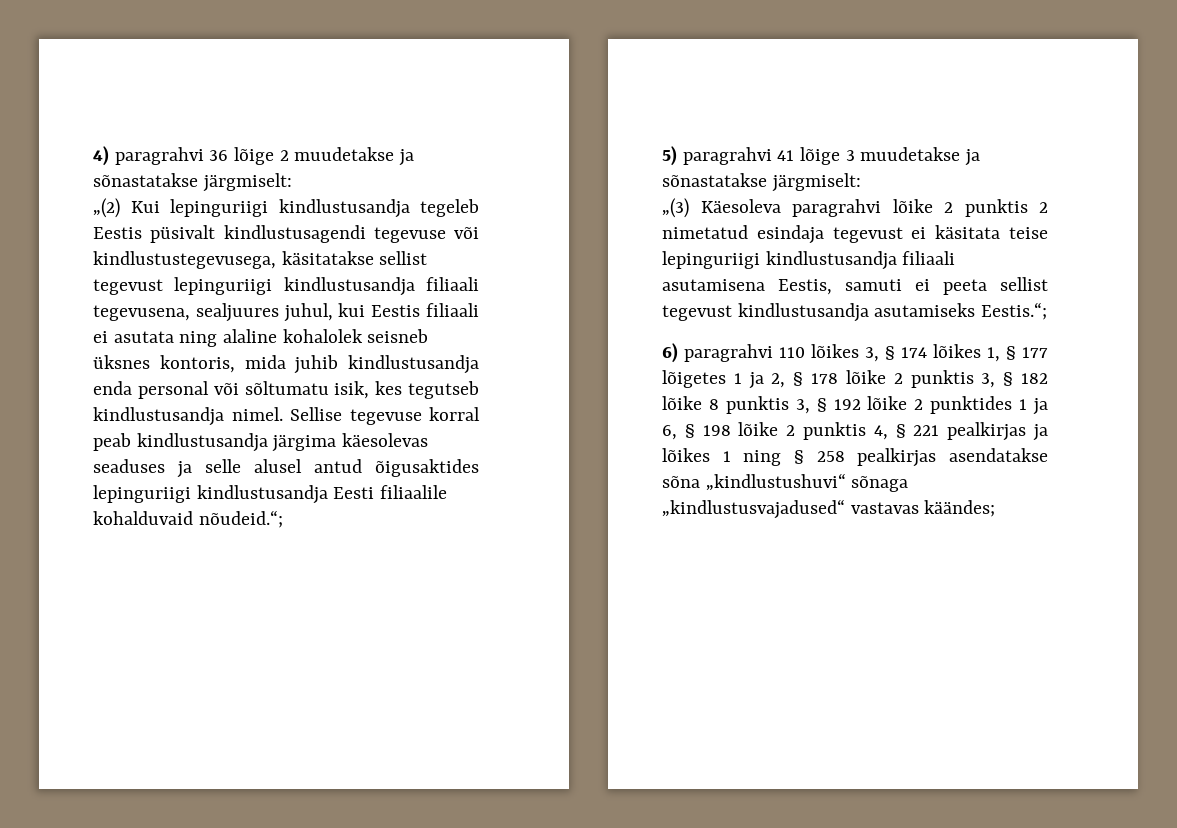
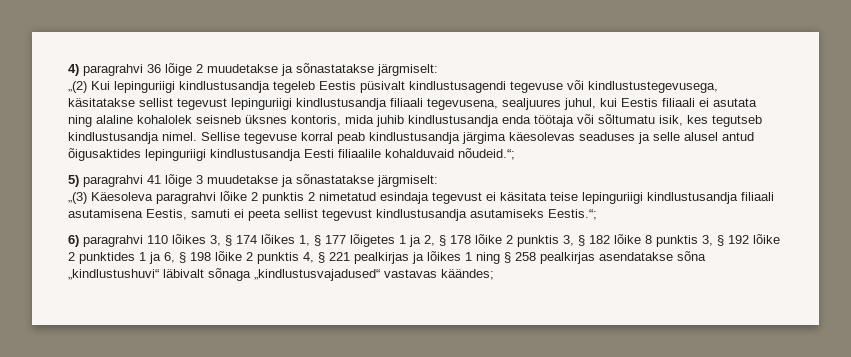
[137,381,209,399] personal -> [534,115,574,127] töötaja
(846, 482) none -> [163,269,204,278] läbivalt

